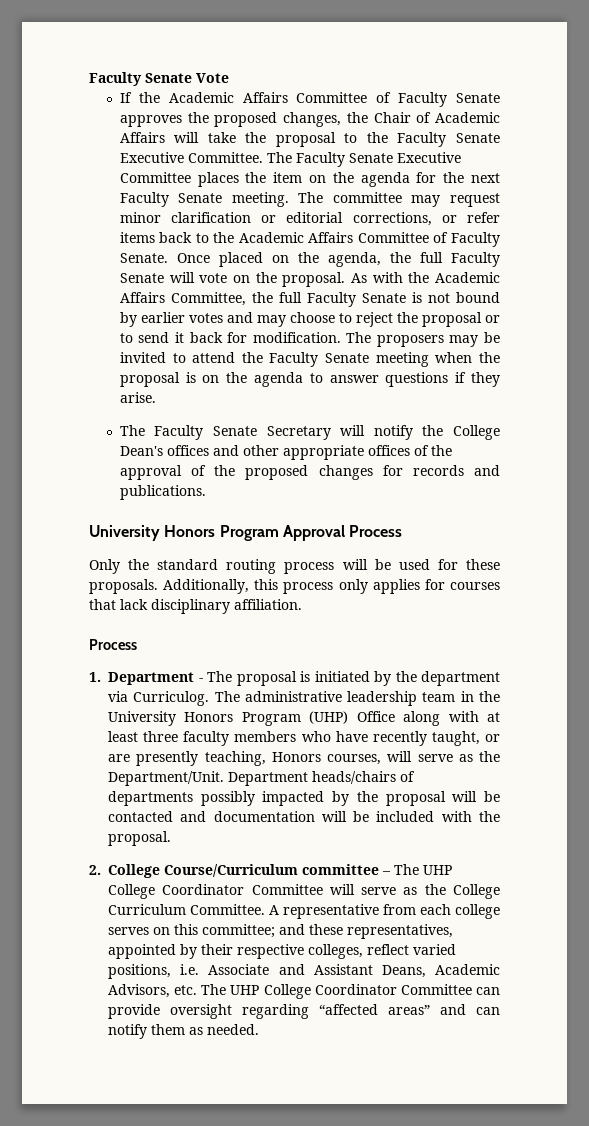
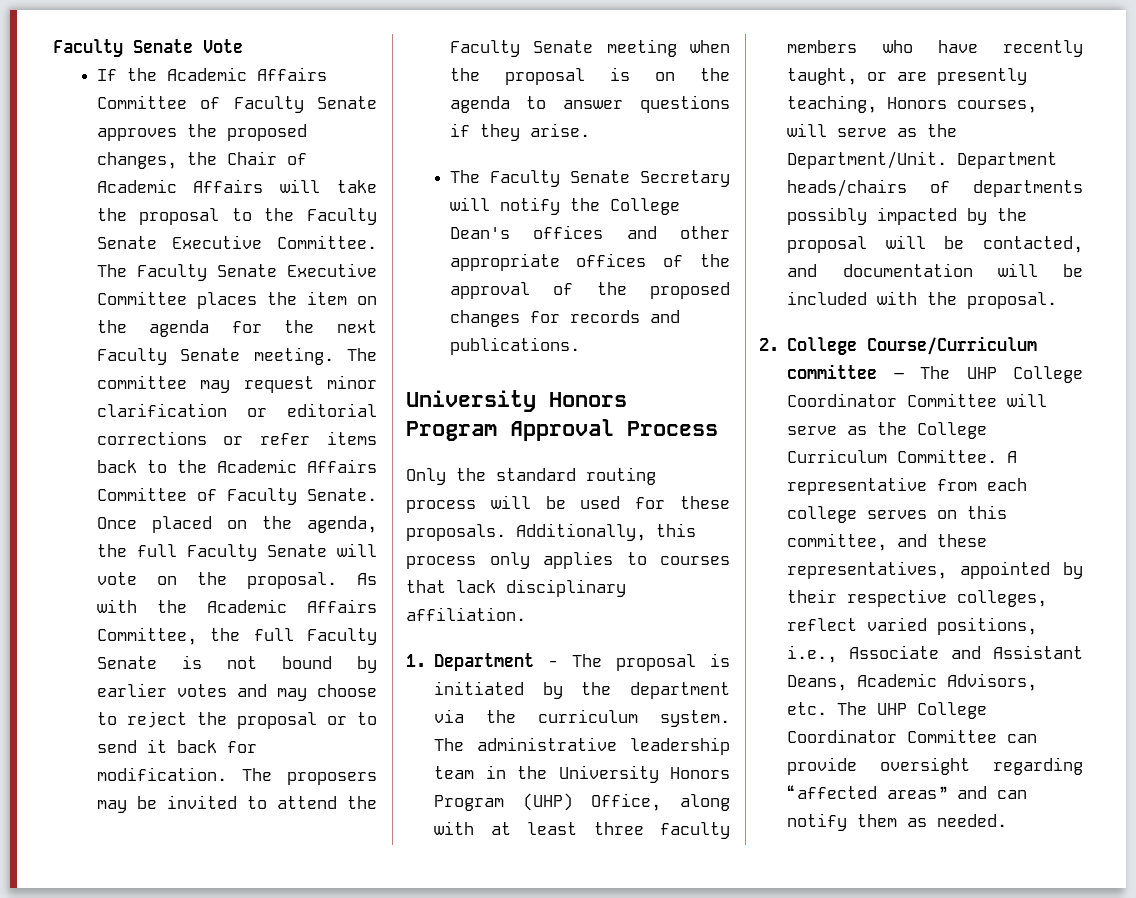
[352,212,432,226] corrections, -> [96,431,207,445] corrections
[424,579,445,590] for -> [626,552,647,565] to
[89,639,137,650] // Process -> (526, 614) none
[133,691,210,706] Curriculog. -> [486,709,730,727] the curriculum system.
[356,711,395,722] Office -> [591,793,662,811] Office,
[108,811,173,822] contacted -> [983,236,1083,253] contacted,
[202,924,275,938] committee; -> [787,533,888,551] committee,
[180,964,200,975] i.e. -> [787,645,838,663] i.e.,

